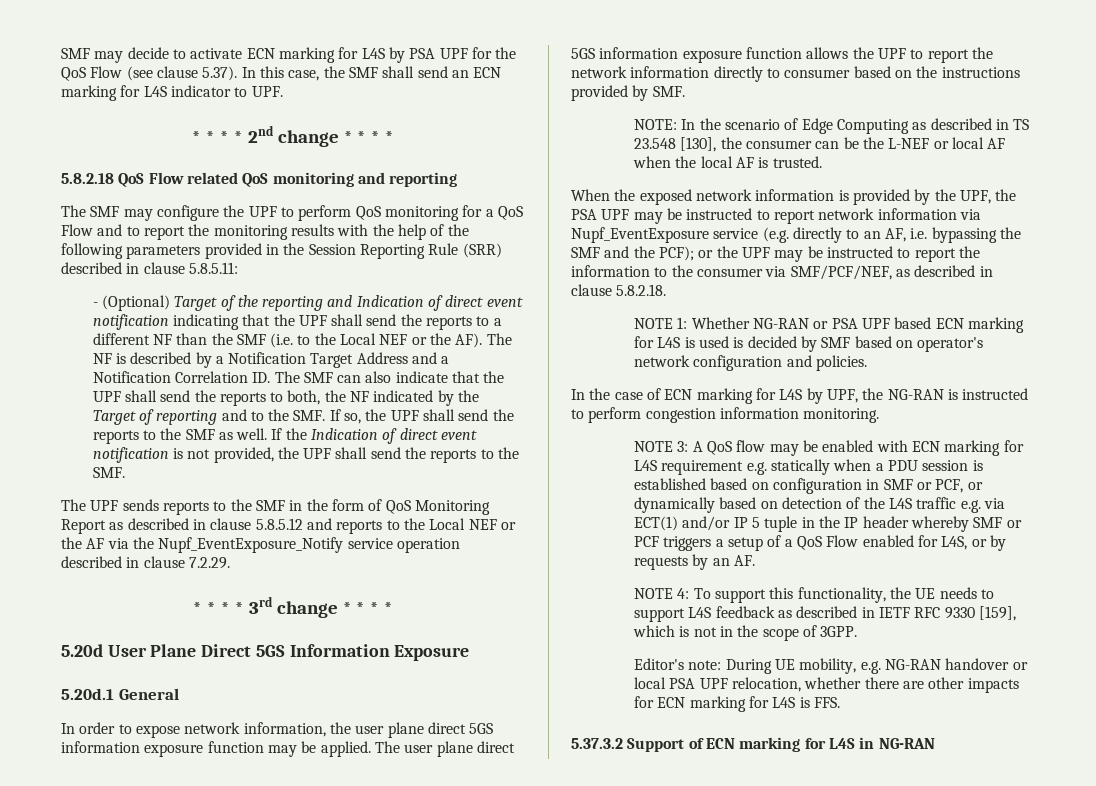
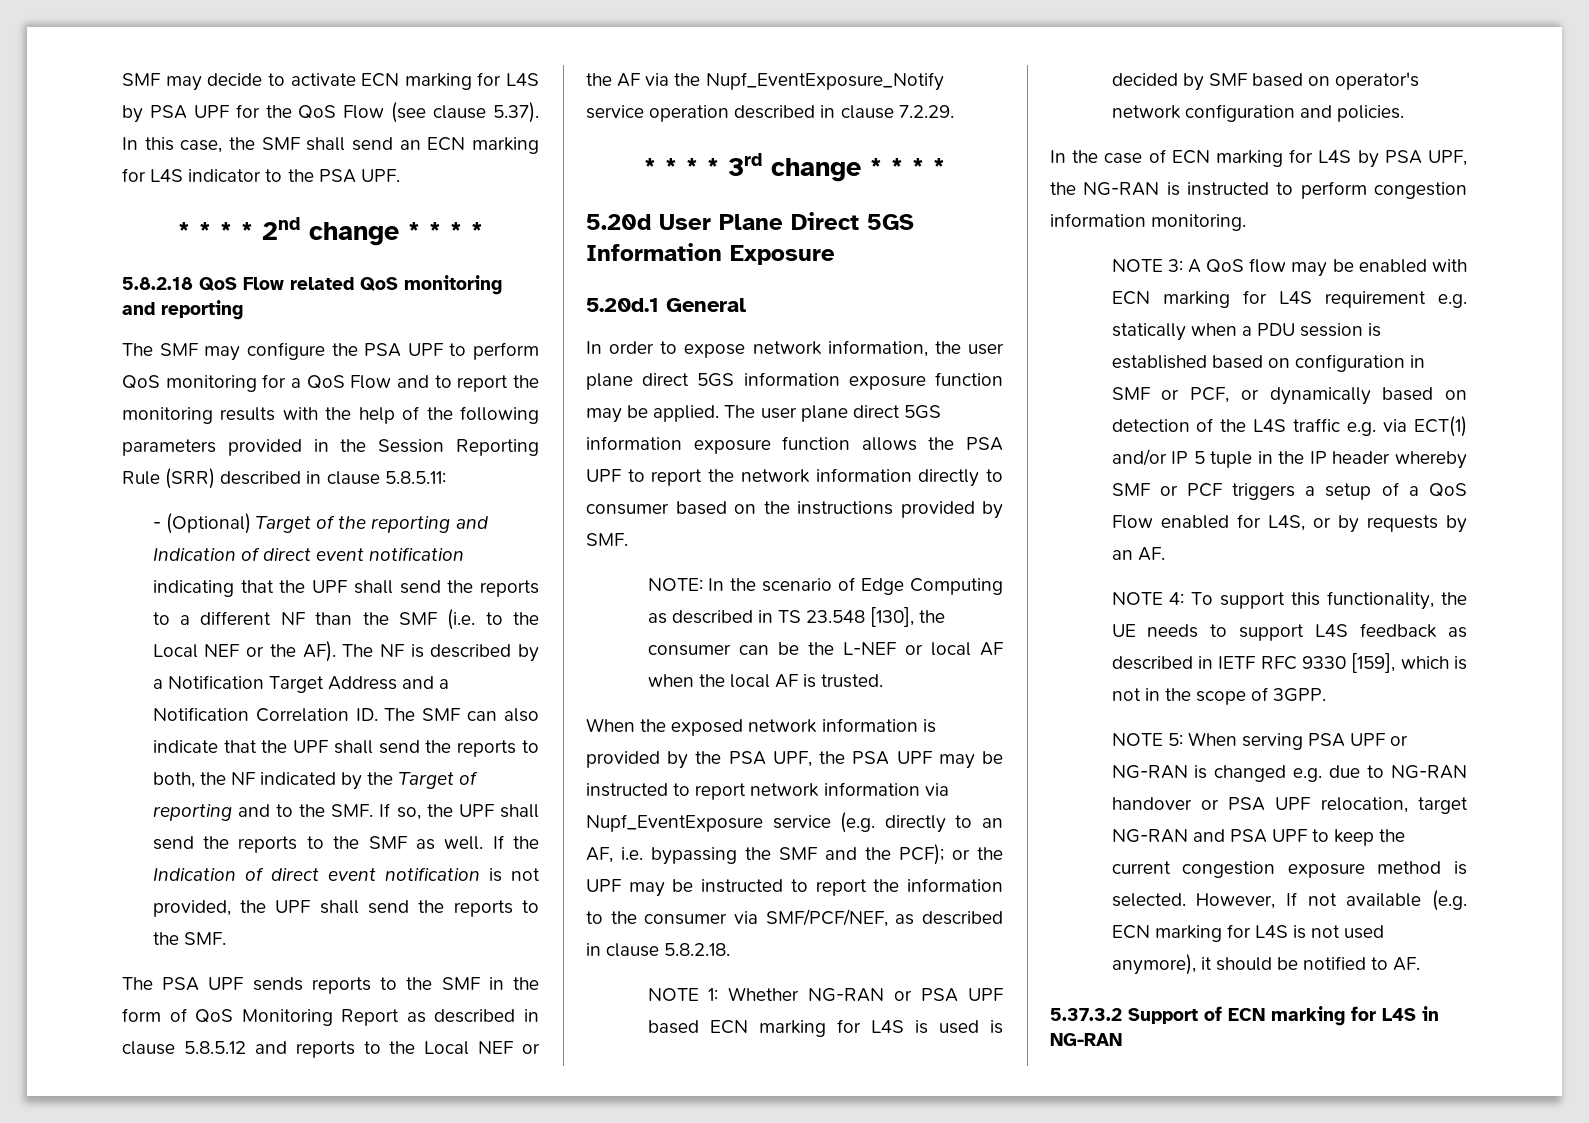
(248, 92) none -> [287,169,356,183] the PSA
(245, 211) none -> [364,343,402,357] PSA
(86, 505) none -> [162,977,200,991] PSA
(874, 53) none -> [966,437,1004,451] PSA
(956, 195) none -> [728,751,766,765] PSA
(823, 396) none -> [1384,150,1422,164] PSA
[634,658,881,674] Editor's note: During UE mobility, e.g. -> [1111,732,1409,750] [1111,765,1385,782] NOTE 5: When serving PSA UPF or NG-RAN is changed e.g. due to
[634,677,667,689] local -> (1219, 804) none
[804,677,1019,693] [634,696,841,712] whether there are other impacts for ECN marking for L4S is FFS. -> [1418,797,1468,814] [1111,829,1406,846] [1111,861,1467,878] [1111,890,1467,911] [1111,924,1385,942] [1111,954,1421,975] target NG-RAN and PSA UPF to keep the current congestion exposure method is selected. However, If not available (e.g. ECN marking for L4S is not used anymore), it should be notified to AF.

